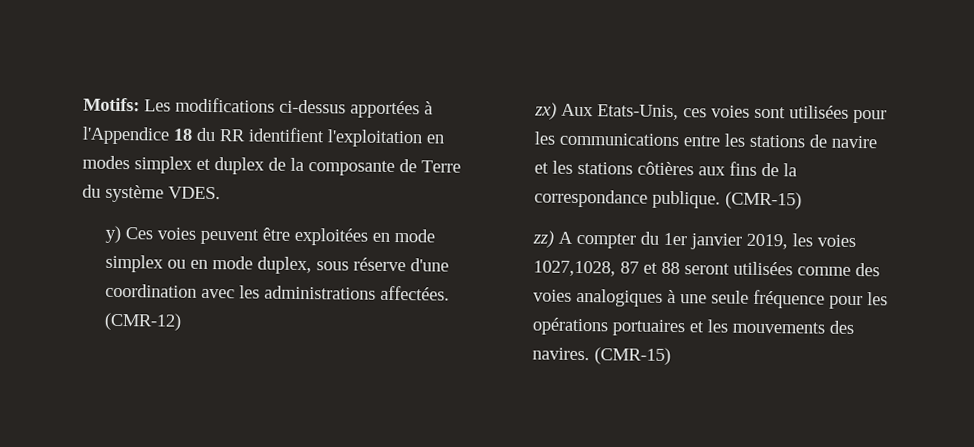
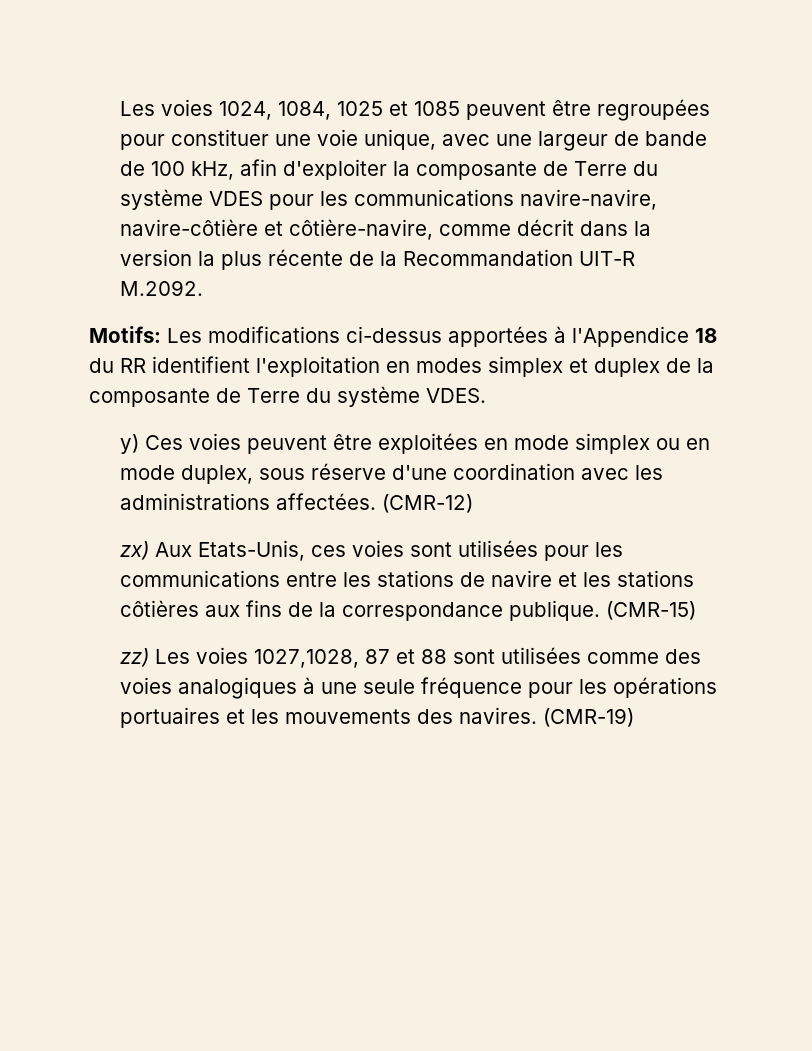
(83, 104) none -> [119,99,710,121] [119,129,707,151] [119,159,658,180] [119,189,657,210] [119,219,651,240] [119,249,635,270] [119,280,203,296] Les voies 1024, 1084, 1025 et 1085 peuvent être regroupées pour constituer une voie unique, avec une largeur de bande de 100 kHz, afin d'exploiter la composante de Terre du système VDES pour les communications navire-navire, navire-côtière et côtière-navire, comme décrit dans la version la plus récente de la Recommandation UIT-R M.2092. //
[558,231,814,250] A compter du 1er janvier 2019, les -> [154,649,190,664] Les
[684,263,731,275] seront -> [452,649,495,664] sont
[594,347,672,366] (CMR-15) -> [542,708,634,727] (CMR-19)

